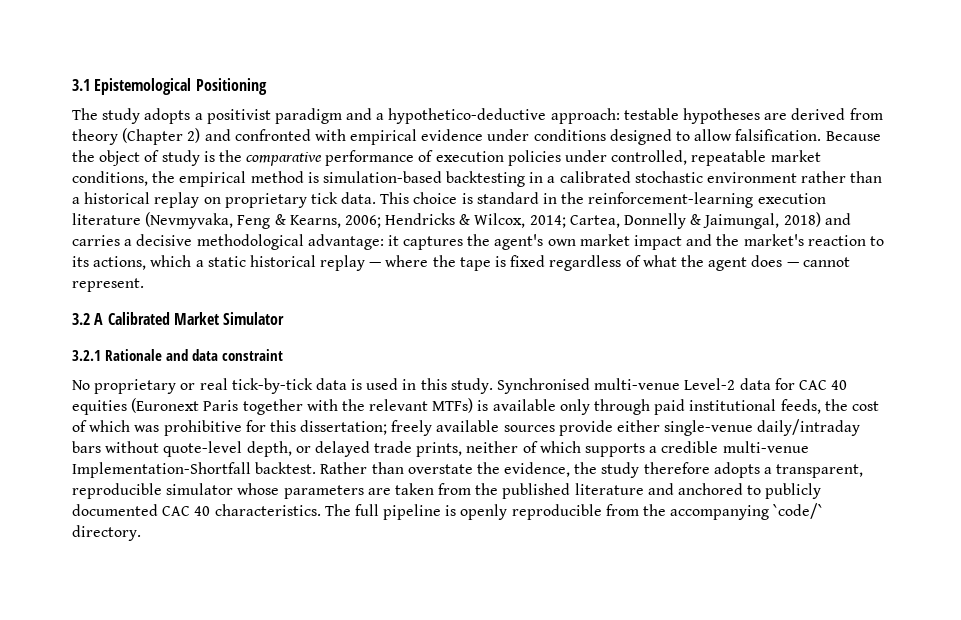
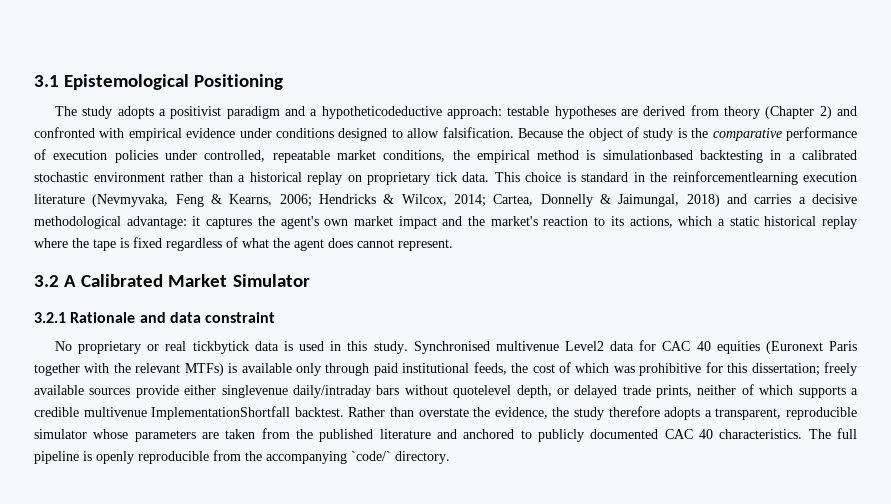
[388,108,547,124] hypothetico-deductive -> [321,106,442,119] hypotheticodeductive
[322,171,442,183] simulation-based -> [602,150,693,160] simulationbased
[588,192,754,208] reinforcement-learning -> [672,171,798,185] reinforcementlearning
[369,262,382,267] — -> (858, 222) none
[786,262,799,267] — -> (353, 243) none
[231,378,313,394] tick-by-tick -> [192,341,249,354] tickbytick
[594,378,736,390] multi-venue Level-2 -> [495,341,604,351] multivenue Level2
[664,420,754,436] single-venue -> [221,385,288,398] singlevenue
[163,441,243,457] quote-level -> [453,385,512,398] quotelevel
[722,441,809,453] [72,462,251,478] multi-venue Implementation-Shortfall -> [83,406,291,420] multivenue ImplementationShortfall

